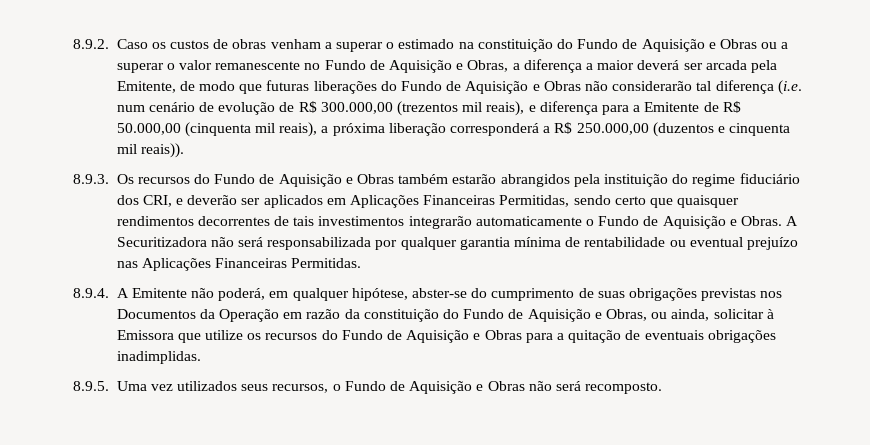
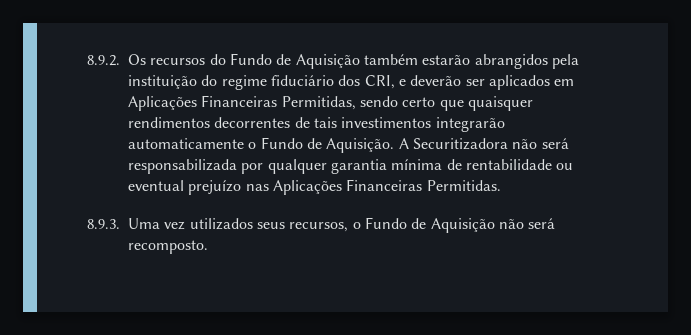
[116,39,789,52] [116,59,777,73] [116,80,802,95] [116,101,741,116] [116,122,791,137] [116,143,184,158] [73,174,109,184] Caso os custos de obras venham a superar o estimado na constituição do Fundo de Aquisição e Obras ou a superar o valor remanescente no Fundo de Aquisição e Obras, a diferença a maior deverá ser arcada pela Emitente, de modo que futuras liberações do Fundo de Aquisição e Obras não considerarão tal diferença (i.e. num cenário de evolução de R$ 300.000,00 (trezentos mil reais), e diferença para a Emitente de R$ 50.000,00 (cinquenta mil reais), a próxima liberação corresponderá a R$ 250.000,00 (duzentos e cinquenta mil reais)). // 8.9.3. -> (120, 60) none
[345,174,395,184] e Obras -> (360, 61) none
[662,216,782,229] Aquisição e Obras. -> [326,138,395,153] Aquisição.
[73,288,783,301] [116,309,774,322] [116,330,776,343] [116,351,201,364] [73,381,109,391] 8.9.4. A Emitente não poderá, em qualquer hipótese, abster-se do cumprimento de suas obrigações previstas nos Documentos da Operação em razão da constituição do Fundo de Aquisição e Obras, ou ainda, solicitar à Emissora que utilize os recursos do Fundo de Aquisição e Obras para a quitação de eventuais obrigações inadimplidas. // 8.9.5. -> [87,219,120,229] 8.9.3.
[476,381,525,391] e Obras -> (495, 225) none

